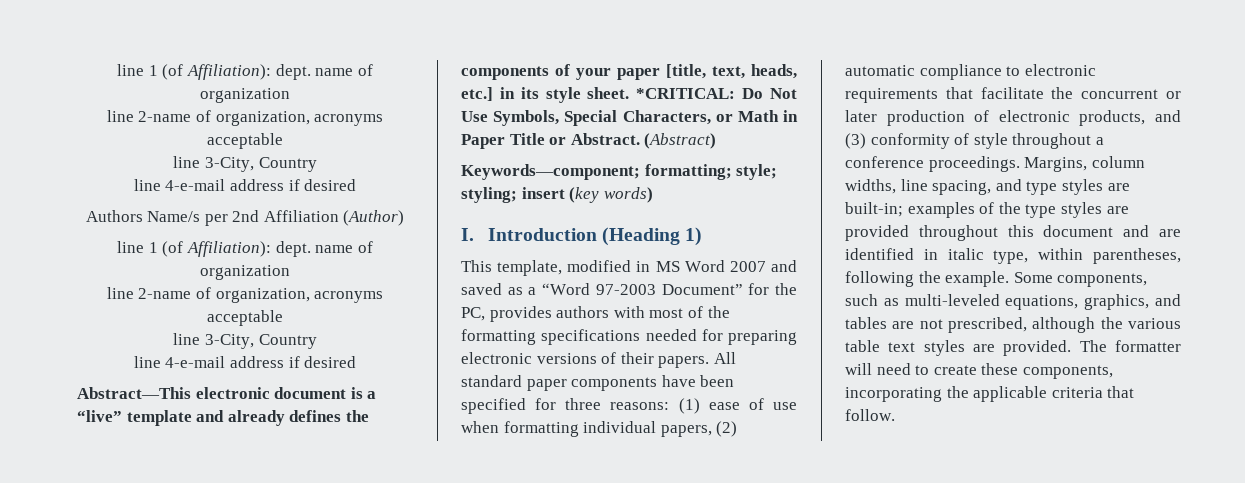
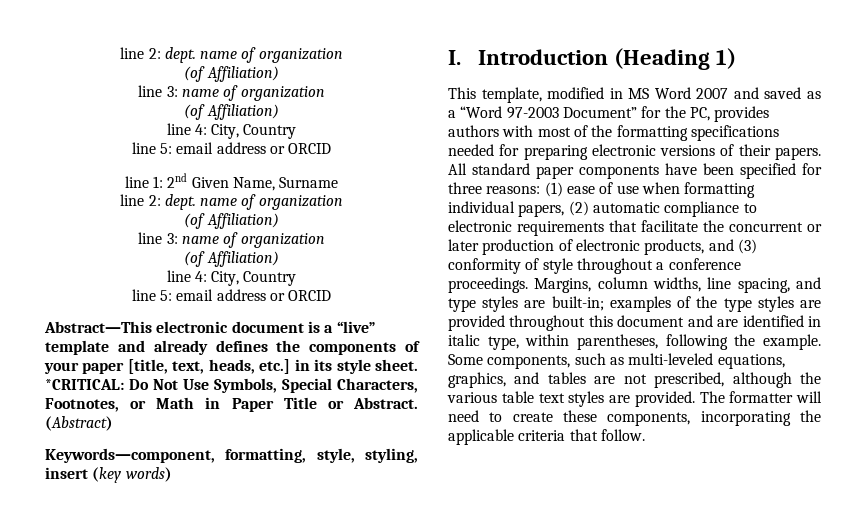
[117,64,373,80] [200,88,290,103] [106,110,384,126] [207,133,283,149] [173,156,317,172] [133,179,357,191] [85,210,405,226] [117,241,373,257] [200,265,290,280] [106,287,384,303] [207,310,283,326] [173,333,317,349] [133,356,357,368] line 1 (of Affiliation): dept. name of organization // line 2-name of organization, acronyms acceptable // line 3-City, Country // line 4-e-mail address if desired // Authors Name/s per 2nd Affiliation (Author) // line 1 (of Affiliation): dept. name of organization // line 2-name of organization, acronyms acceptable // line 3-City, Country // line 4-e-mail address if desired -> [120,47,343,63] [184,66,279,82] [138,85,325,101] [184,104,279,120] [166,123,297,139] [131,142,332,154] [124,173,339,191] [120,194,343,210] [184,213,279,229] [138,232,325,248] [184,251,279,267] [166,270,297,286] [131,289,332,301] line 2: dept. name of organization // (of Affiliation) // line 3: name of organization // (of Affiliation) // line 4: City, Country // line 5: email address or ORCID // line 1: 2nd Given Name, Surname // line 2: dept. name of organization // (of Affiliation) // line 3: name of organization // (of Affiliation) // line 4: City, Country // line 5: email address or ORCID
(711, 117) none -> [45,398,119,412] Footnotes,
[461,164,778,180] [461,187,517,203] Keywords—component; formatting; style; styling; -> [45,448,418,463] Keywords—component, formatting, style, styling,

